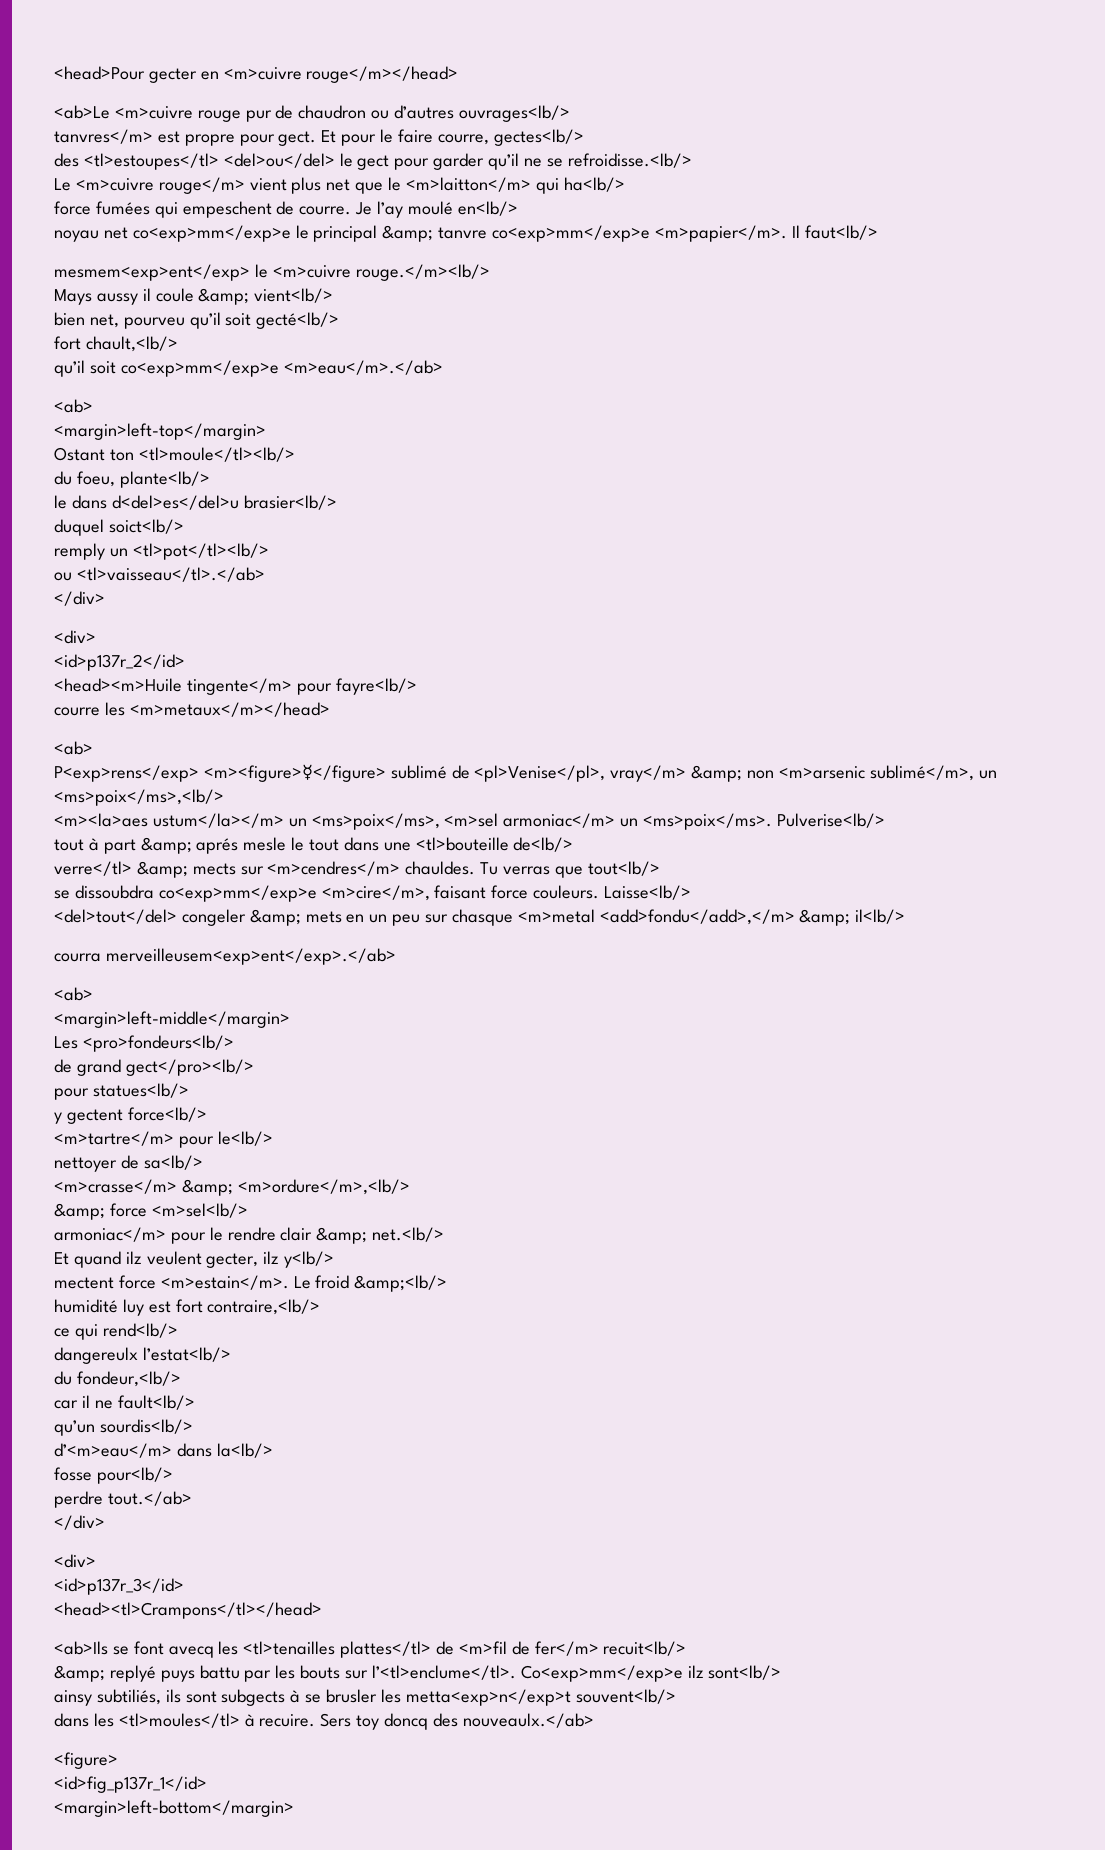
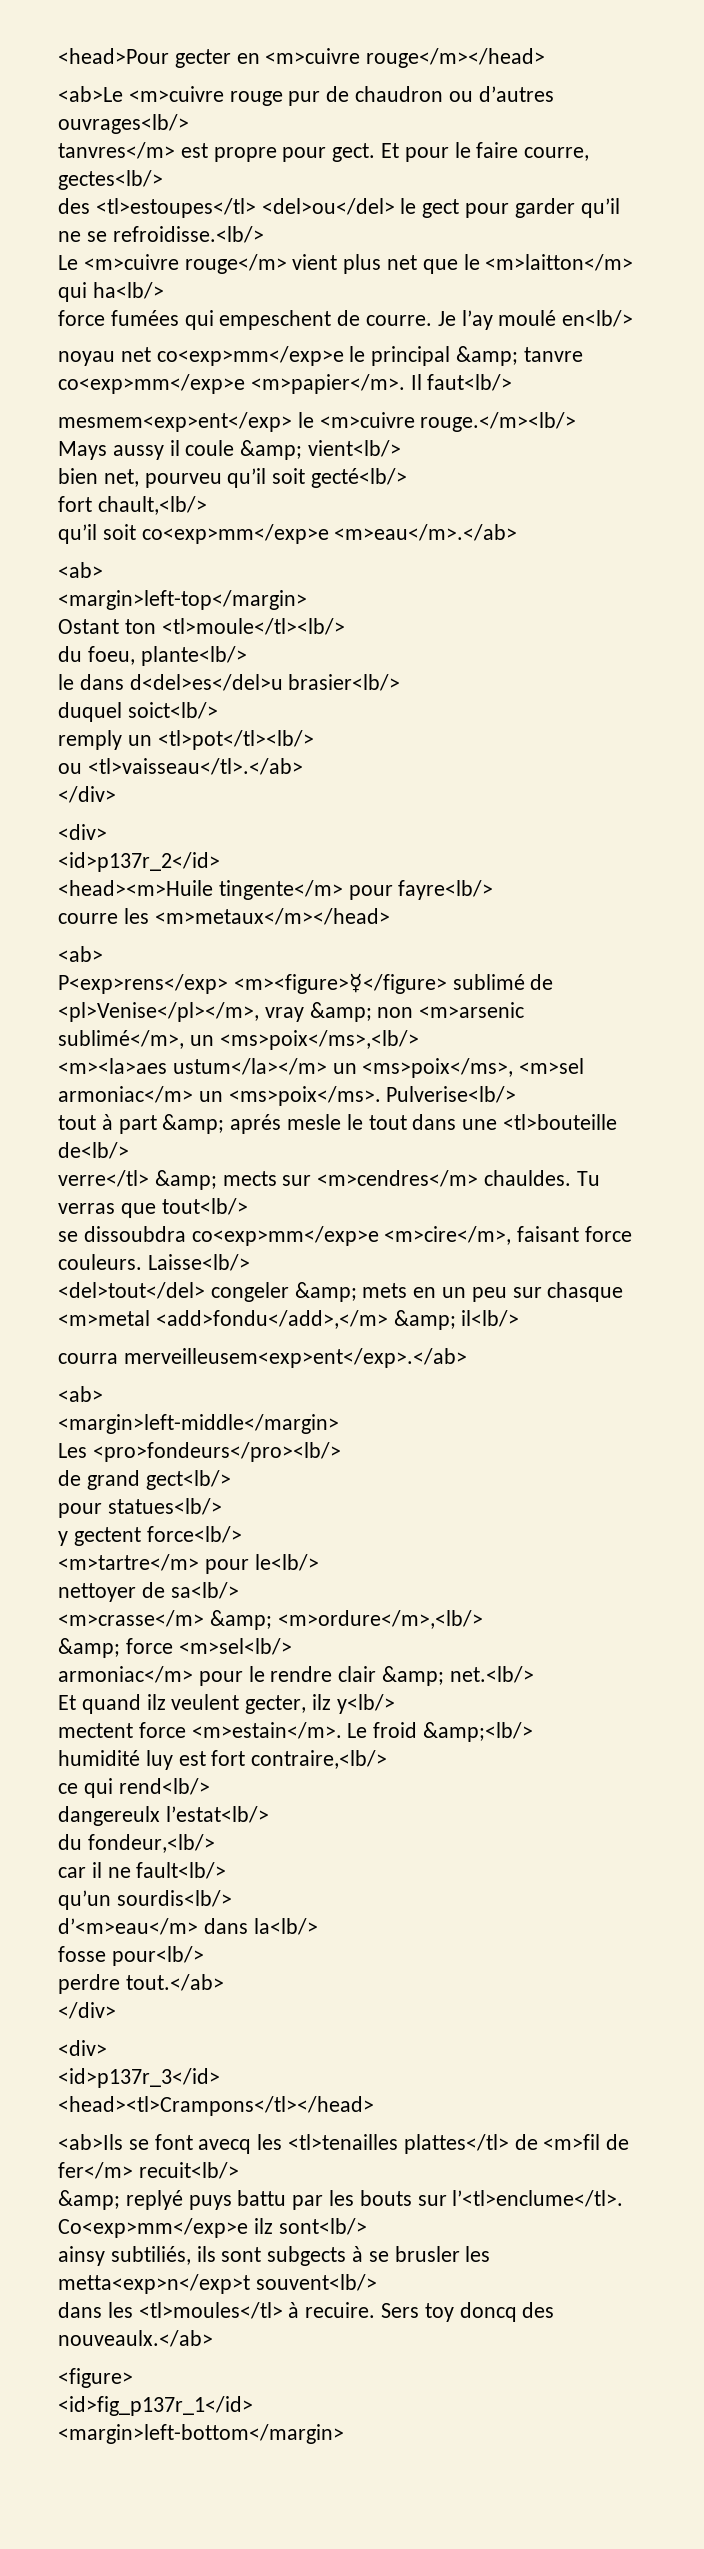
[474,765,687,782] <pl>Venise</pl>, vray</m> -> [58,1002,304,1022] <pl>Venise</pl></m>, vray
[82,1035,234,1052] <pro>fondeurs<lb/> -> [92,1442,341,1462] <pro>fondeurs</pro><lb/>
[125,1059,254,1076] gect</pro><lb/> -> [145,1470,231,1490] gect<lb/>

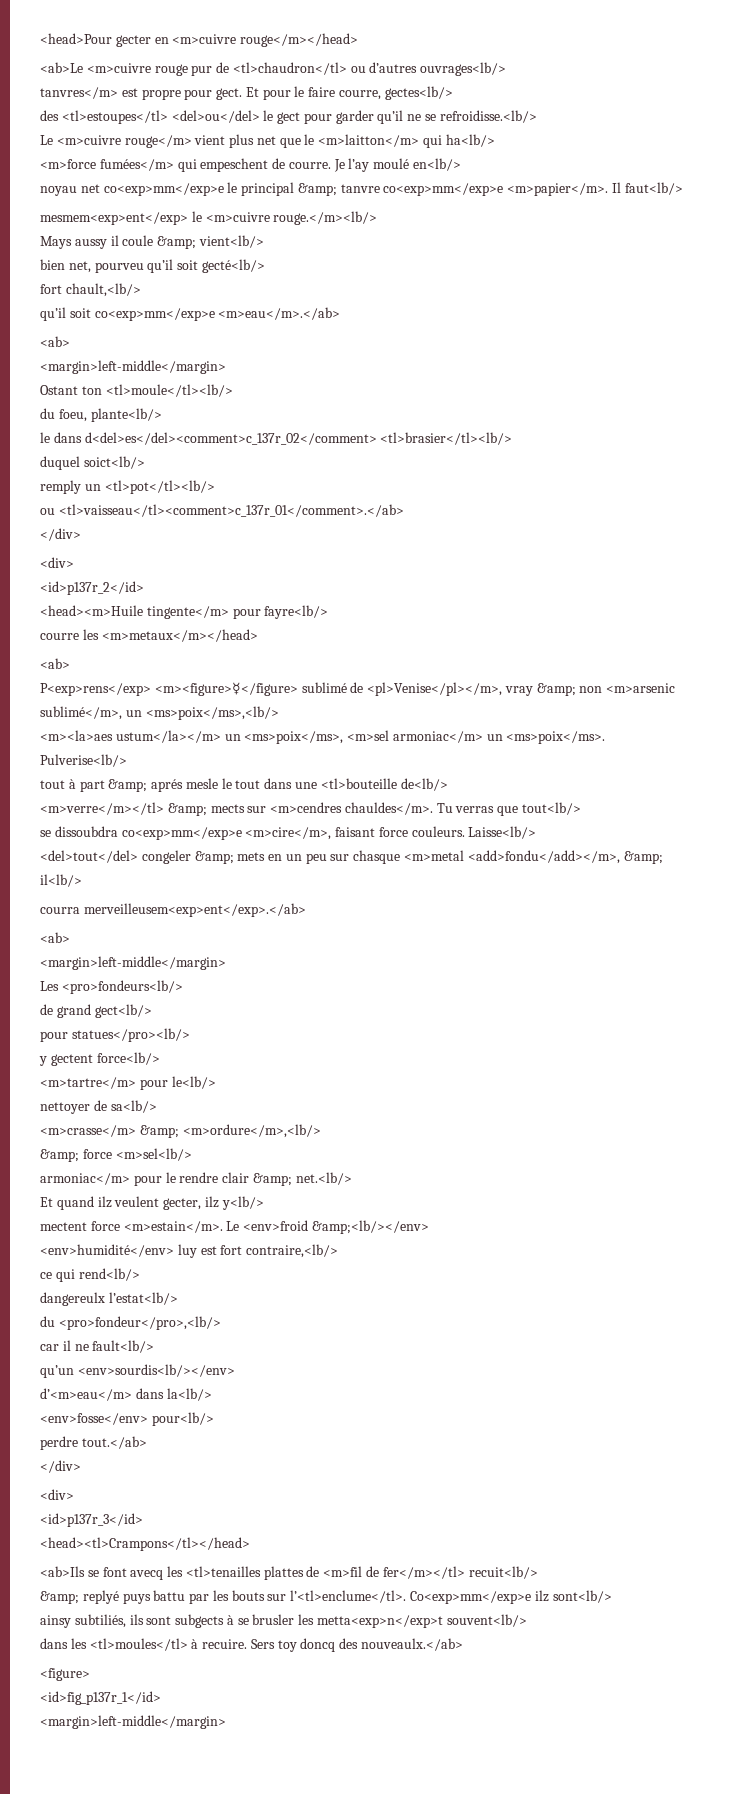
[355,86,444,102] chaudron -> [232,62,347,75] <tl>chaudron</tl>
[58,310,179,326] force fumées -> [40,159,174,171] <m>force fumées</m>
[58,590,307,610] <margin>left-top</margin> -> [40,360,226,374] <margin>left-middle</margin>
[129,674,401,691] d<del>es</del>u brasier<lb/> -> [84,432,513,445] d<del>es</del><comment>c_137r_02</comment> <tl>brasier</tl><lb/>
[87,758,303,775] <tl>vaisseau</tl>.</ab> -> [58,504,404,517] <tl>vaisseau</tl><comment>c_137r_01</comment>.</ab>
[58,1170,149,1187] verre</tl> -> [40,802,164,815] <m>verre</m></tl>
[317,1170,572,1187] <m>cendres</m> chauldes. -> [270,802,433,815] <m>cendres chauldes</m>.
[155,1310,388,1329] <add>fondu</add>,</m> -> [467,850,620,864] <add>fondu</add></m>,
[92,1442,341,1462] <pro>fondeurs</pro><lb/> -> [61,980,183,994] <pro>fondeurs<lb/>
[107,1498,222,1515] statues<lb/> -> [71,1028,190,1042] statues</pro><lb/>
[373,1722,534,1742] [58,1750,140,1766] froid &amp;<lb/> // humidité -> [243,1220,429,1234] [40,1244,174,1257] <env>froid &amp;<lb/></env> // <env>humidité</env>
[87,1834,215,1853] fondeur,<lb/> -> [58,1316,221,1330] <pro>fondeur</pro>,<lb/>
[116,1890,232,1907] sourdis<lb/> -> [77,1364,235,1377] <env>sourdis<lb/></env>
[58,1946,106,1962] fosse -> [40,1413,148,1425] <env>fosse</env>
[403,2134,509,2154] plattes</tl> -> [263,1566,304,1580] plattes
[58,2162,133,2179] fer</m> -> [382,1566,465,1579] fer</m></tl>
[58,2424,344,2444] <margin>left-bottom</margin> -> [40,1715,226,1729] <margin>left-middle</margin>

